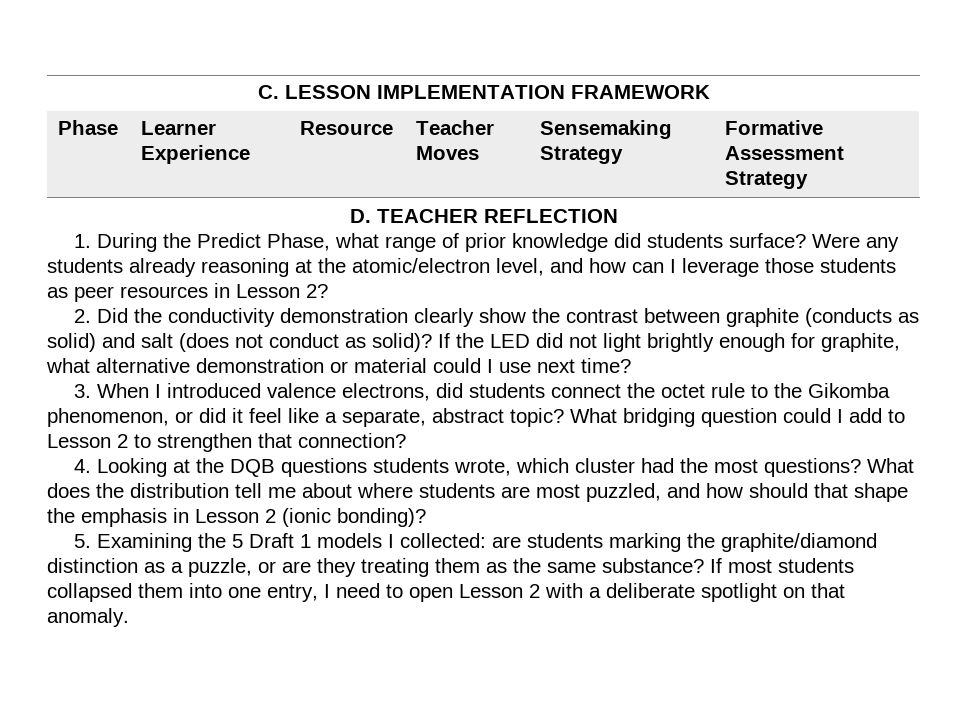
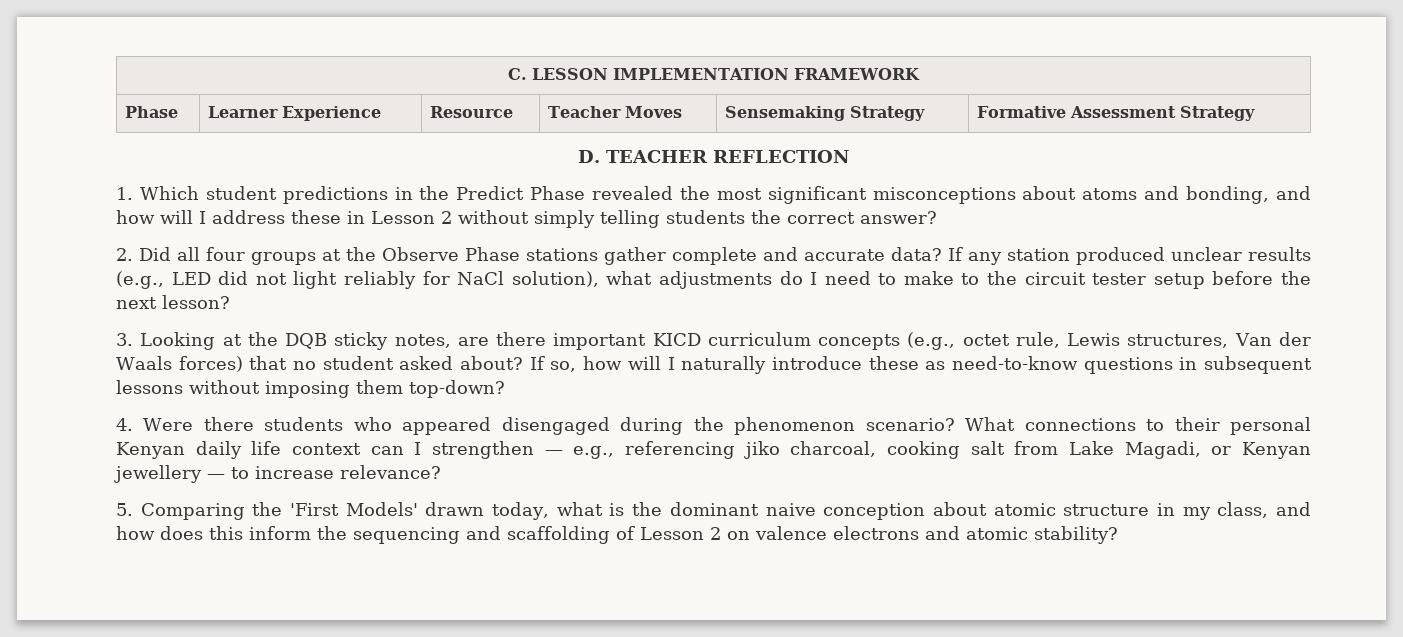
[96,233,899,252] [47,258,896,277] [47,283,328,302] [73,308,919,327] [47,333,900,352] [46,358,631,373] [73,383,890,401] [47,408,905,427] [47,433,406,452] [73,458,914,477] [47,483,908,502] [47,508,426,527] [73,533,877,552] [47,558,854,577] [47,583,845,602] [47,608,129,627] During the Predict Phase, what range of prior knowledge did students surface? Were any students already reasoning at the atomic/electron level, and how can I leverage those students as peer resources in Lesson 2? // 2. Did the conductivity demonstration clearly show the contrast between graphite (conducts as solid) and salt (does not conduct as solid)? If the LED did not light brightly enough for graphite, what alternative demonstration or material could I use next time? // 3. When I introduced valence electrons, did students connect the octet rule to the Gikomba phenomenon, or did it feel like a separate, abstract topic? What bridging question could I add to Lesson 2 to strengthen that connection? // 4. Looking at the DQB questions students wrote, which cluster had the most questions? What does the distribution tell me about where students are most puzzled, and how should that shape the emphasis in Lesson 2 (ionic bonding)? // 5. Examining the 5 Draft 1 models I collected: are students marking the graphite/diamond distinction as a puzzle, or are they treating them as the same substance? If most students collapsed them into one entry, I need to open Lesson 2 with a deliberate spotlight on that anomaly. -> [139,186,1312,204] [116,210,937,228] [116,247,1311,265] [116,271,1311,289] [116,295,230,309] [116,332,1312,350] [116,356,1313,374] [116,380,505,398] [116,417,1312,435] [116,441,1311,459] [114,465,441,483] [116,502,1312,520] [116,526,1118,544] Which student predictions in the Predict Phase revealed the most significant misconceptions about atoms and bonding, and how will I address these in Lesson 2 without simply telling students the correct answer? // 2. Did all four groups at the Observe Phase stations gather complete and accurate data? If any station produced unclear results (e.g., LED did not light reliably for NaCl solution), what adjustments do I need to make to the circuit tester setup before the next lesson? // 3. Looking at the DQB sticky notes, are there important KICD curriculum concepts (e.g., octet rule, Lewis structures, Van der Waals forces) that no student asked about? If so, how will I naturally introduce these as need-to-know questions in subsequent lessons without imposing them top-down? // 4. Were there students who appeared disengaged during the phenomenon scenario? What connections to their personal Kenyan daily life context can I strengthen — e.g., referencing jiko charcoal, cooking salt from Lake Magadi, or Kenyan jewellery — to increase relevance? // 5. Comparing the 'First Models' drawn today, what is the dominant naive conception about atomic structure in my class, and how does this inform the sequencing and scaffolding of Lesson 2 on valence electrons and atomic stability?

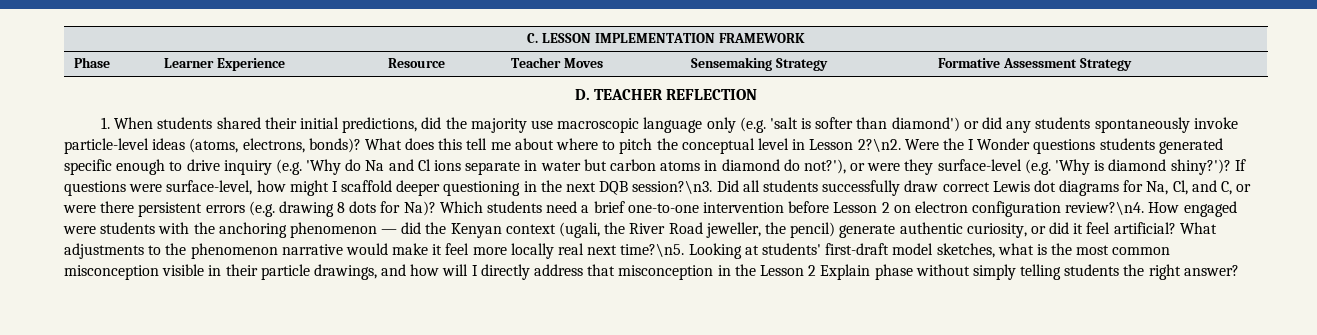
[139,186,1312,204] [116,210,452,224] Which student predictions in the Predict Phase revealed the most significant misconceptions about atoms and bonding, and how will I address these in Lesson 2 -> [114,117,1238,133] [64,138,1223,154] [64,159,1246,175] [64,180,1252,196] [63,201,1237,217] [63,222,1217,238] [64,243,1171,259] [64,264,913,280] When students shared their initial predictions, did the majority use macroscopic language only (e.g. 'salt is softer than diamond') or did any students spontaneously invoke particle-level ideas (atoms, electrons, bonds)? What does this tell me about where to pitch the conceptual level in Lesson 2?\n2. Were the I Wonder questions students generated specific enough to drive inquiry (e.g. 'Why do Na and Cl ions separate in water but carbon atoms in diamond do not?'), or were they surface-level (e.g. 'Why is diamond shiny?')? If questions were surface-level, how might I scaffold deeper questioning in the next DQB session?\n3. Did all students successfully draw correct Lewis dot diagrams for Na, Cl, and C, or were there persistent errors (e.g. drawing 8 dots for Na)? Which students need a brief one-to-one intervention before Lesson 2 on electron configuration review?\n4. How engaged were students with the anchoring phenomenon — did the Kenyan context (ugali, the River Road jeweller, the pencil) generate authentic curiosity, or did it feel artificial? What adjustments to the phenomenon narrative would make it feel more locally real next time?\n5. Looking at students' first-draft model sketches, what is the most common misconception visible in their particle drawings, and how will I directly address that misconception in the Lesson 2 Explain phase
[787,212,855,224] correct -> [1148,264,1181,280] right
[116,247,1311,265] [116,271,1311,289] [116,295,230,309] [116,332,1312,350] [116,356,1313,374] [116,380,505,398] [116,417,1312,435] [116,441,1311,459] [114,465,441,483] [116,502,1312,520] [116,526,1118,544] // 2. Did all four groups at the Observe Phase stations gather complete and accurate data? If any station produced unclear results (e.g., LED did not light reliably for NaCl solution), what adjustments do I need to make to the circuit tester setup before the next lesson? // 3. Looking at the DQB sticky notes, are there important KICD curriculum concepts (e.g., octet rule, Lewis structures, Van der Waals forces) that no student asked about? If so, how will I naturally introduce these as need-to-know questions in subsequent lessons without imposing them top-down? // 4. Were there students who appeared disengaged during the phenomenon scenario? What connections to their personal Kenyan daily life context can I strengthen — e.g., referencing jiko charcoal, cooking salt from Lake Magadi, or Kenyan jewellery — to increase relevance? // 5. Comparing the 'First Models' drawn today, what is the dominant naive conception about atomic structure in my class, and how does this inform the sequencing and scaffolding of Lesson 2 on valence electrons and atomic stability? -> (1239, 270) none

